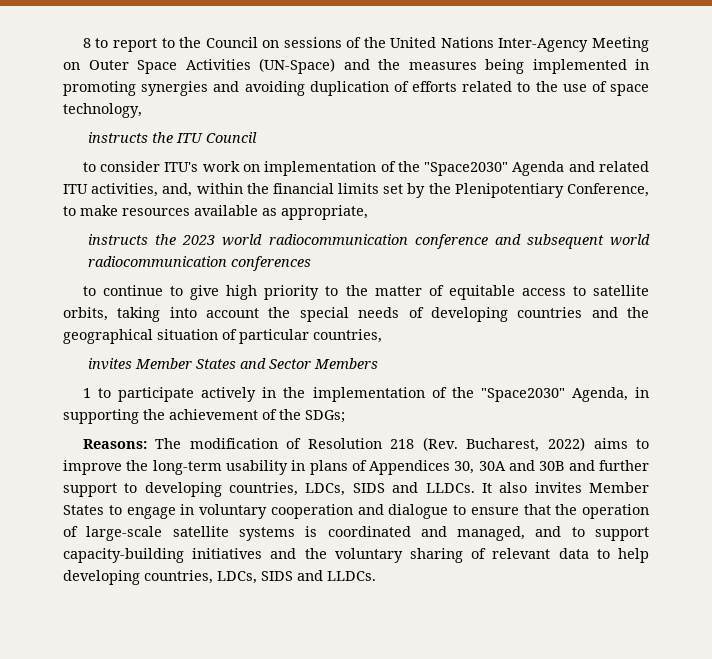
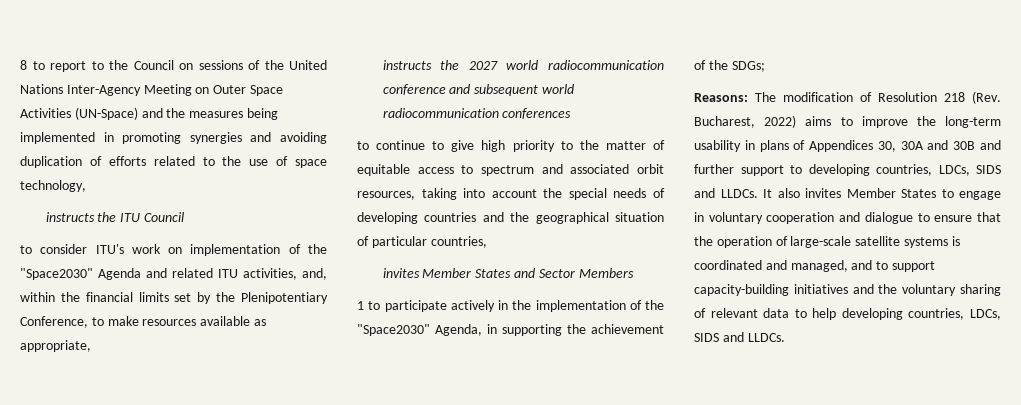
[182,235,216,245] 2023 -> [468,61,498,70] 2027
[592,285,649,296] [63,307,108,321] satellite orbits, -> [481,164,664,176] [357,191,415,200] spectrum and associated orbit resources,

